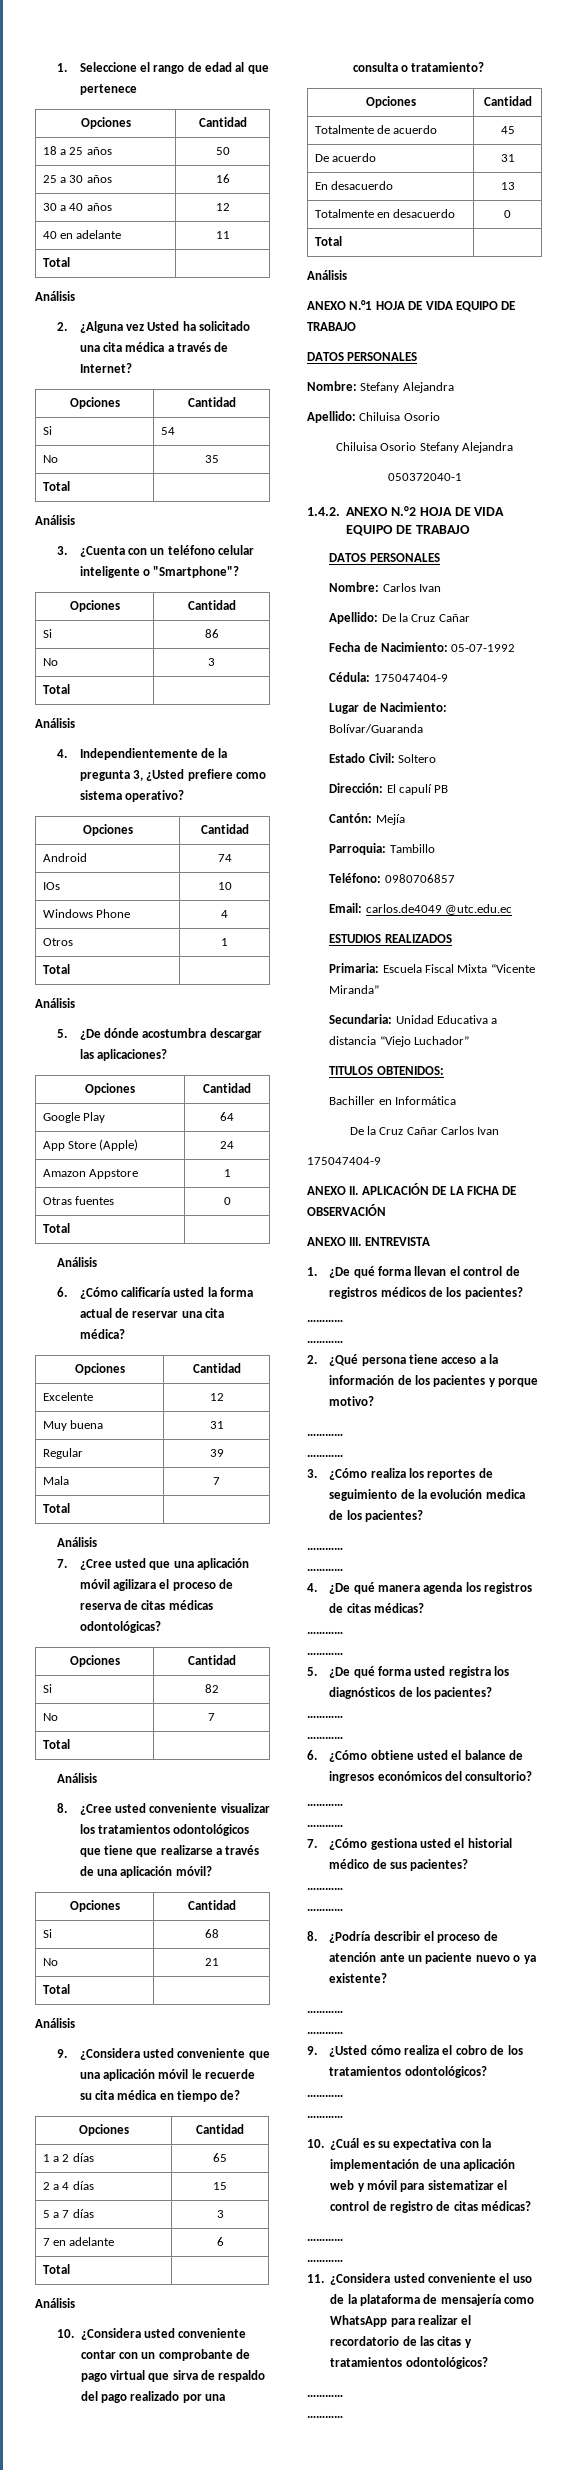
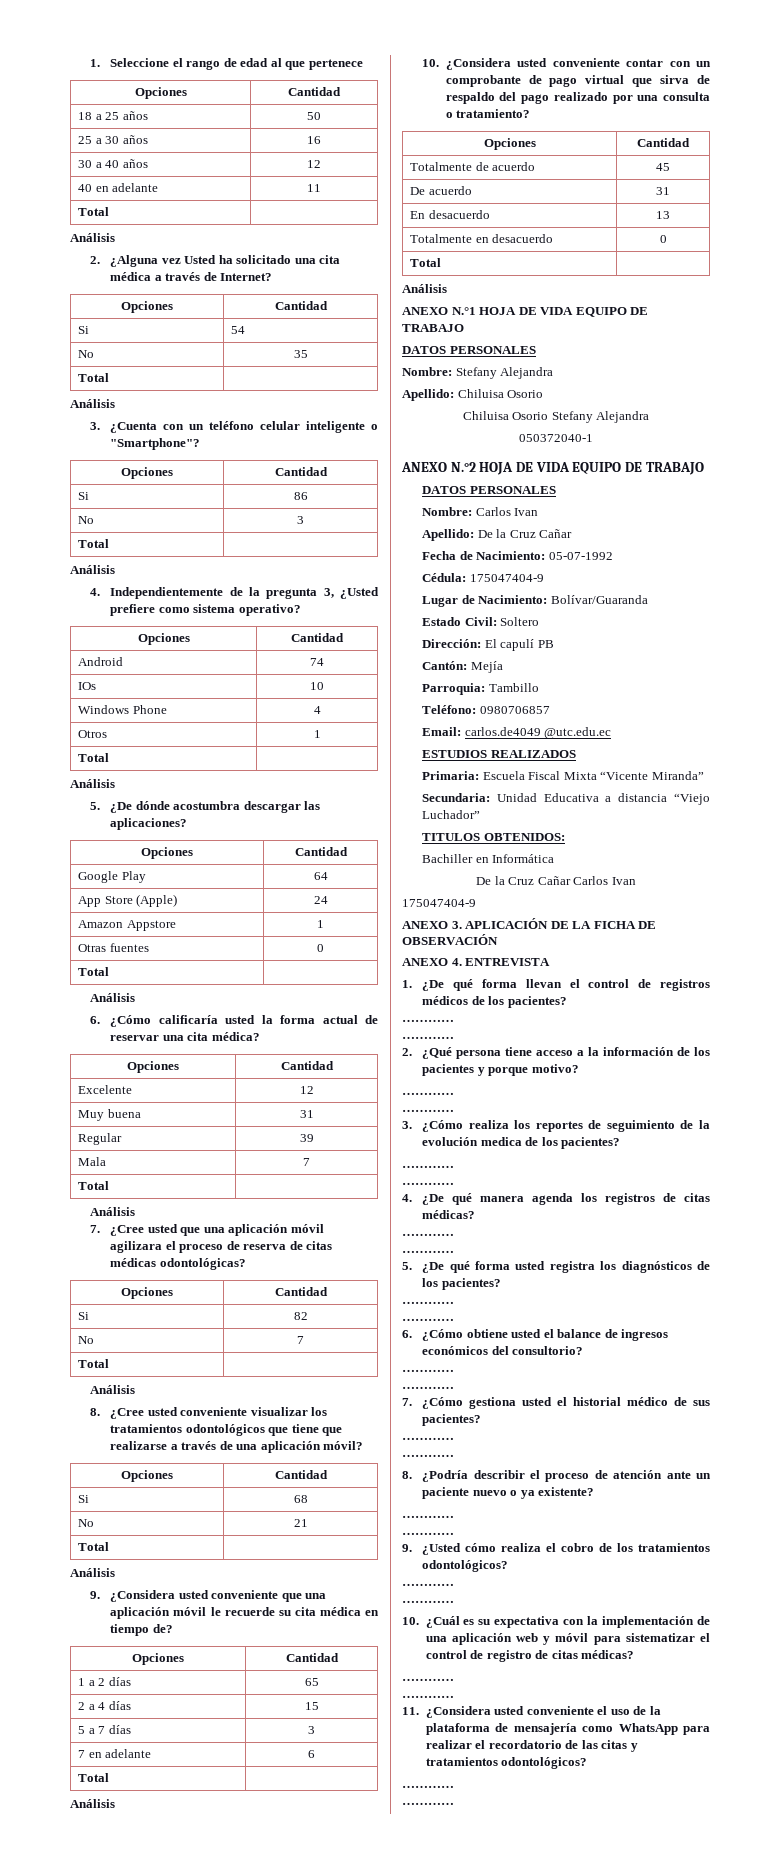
[307,507,340,516] 1.4.2. -> (593, 438) none
[349,1186,359,1195] II. -> [451,921,462,929] 3.
[349,1237,362,1246] III. -> [451,958,462,966] 4.

